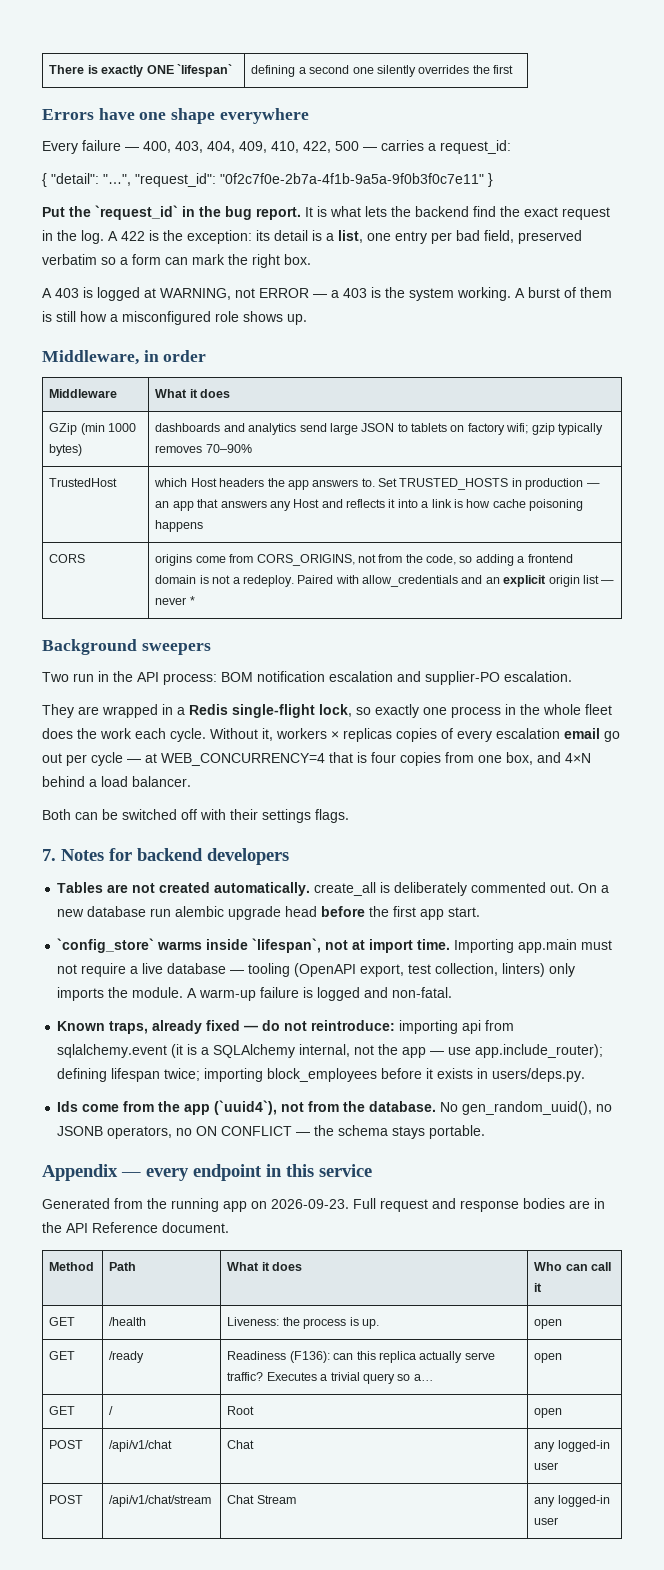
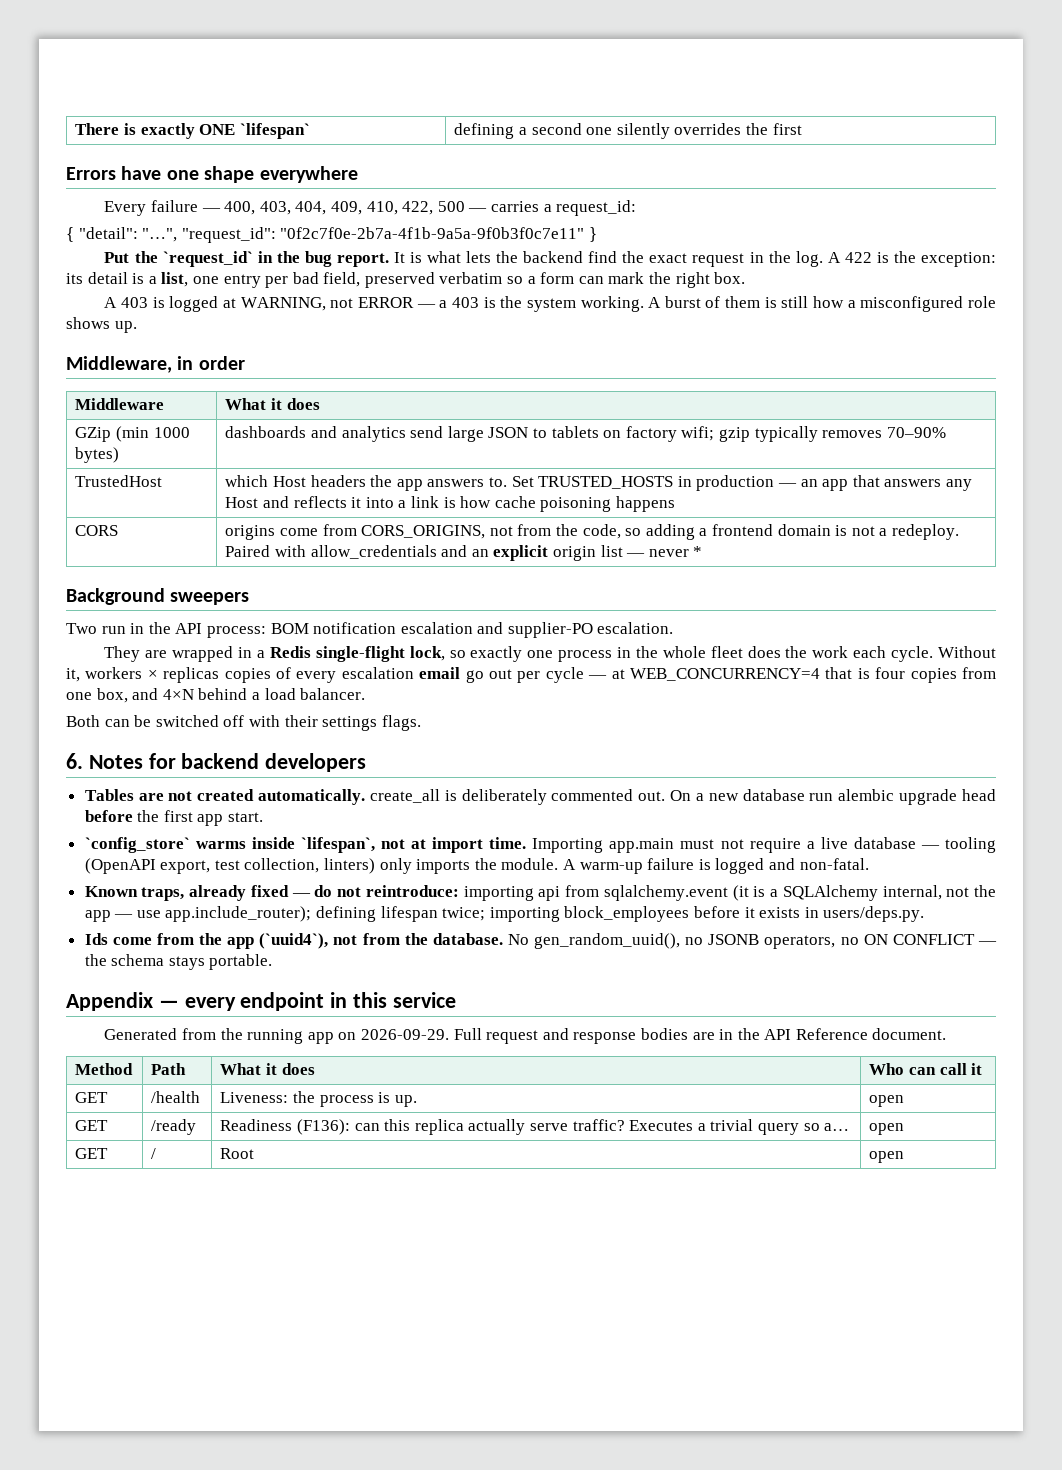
[42,849,56,861] 7. -> [66,753,83,769] 6.
[271,1199,349,1209] 2026-09-23. -> [360,1029,449,1040] 2026-09-29.
[49,1440,84,1449] [109,1440,173,1452] [227,1440,255,1449] [534,1440,610,1452] [534,1462,559,1470] [49,1495,84,1504] [109,1495,212,1507] [227,1495,296,1504] [534,1495,610,1507] [534,1517,559,1525] // POST | /api/v1/chat | Chat | any logged-in user // POST | /api/v1/chat/stream | Chat Stream | any logged-in user -> (905, 1157) none

